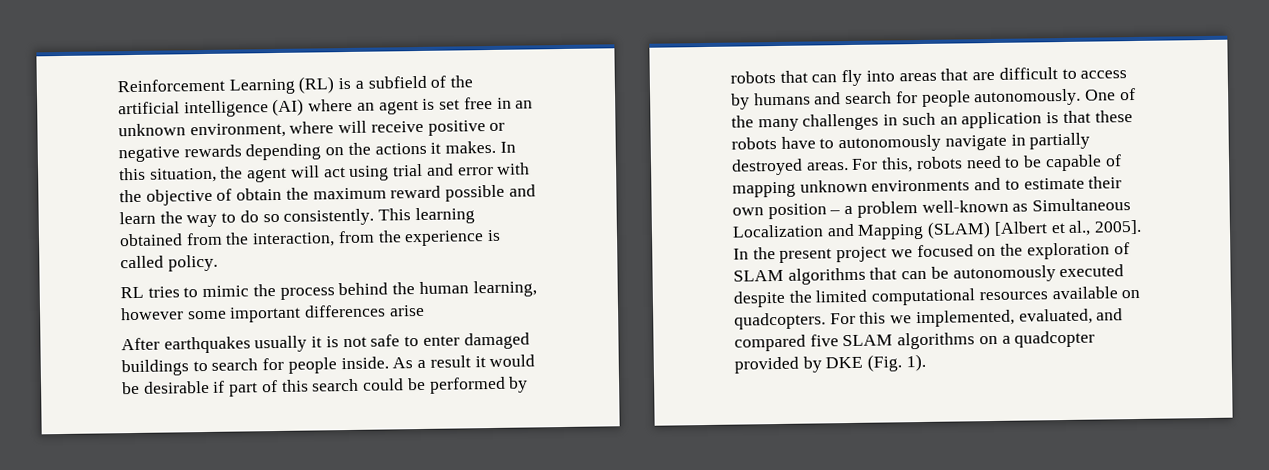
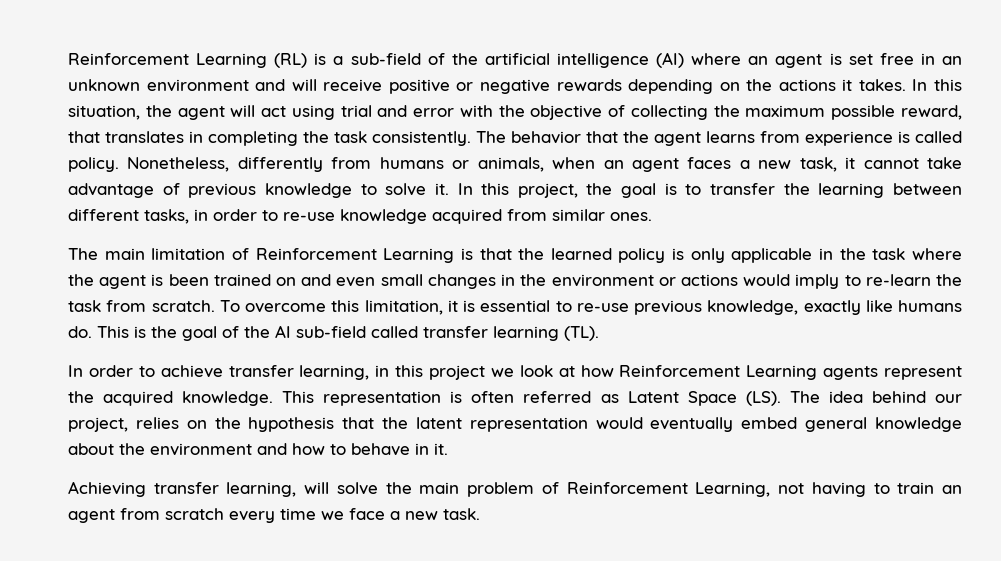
[367,75,427,89] subfield -> [350,53,421,65] sub-field
[189,121,335,139] environment, where -> [146,79,286,92] environment and
[445,140,497,154] makes. -> [858,79,906,91] takes.
[236,187,283,201] obtain -> [630,105,708,120] collecting
[390,184,536,202] [119,207,475,228] [119,229,502,248] [120,254,218,272] [120,280,537,300] [120,304,425,323] [121,332,530,354] [121,354,536,377] [122,376,529,397] [730,67,1128,87] [731,87,1136,110] [731,110,1133,132] [731,132,1091,153] [731,154,1122,176] [732,176,1123,198] [732,198,1132,220] [732,219,1143,240] [733,242,1130,263] [733,264,1125,285] [733,286,1141,308] [734,308,1124,330] [734,330,1096,352] [734,353,926,374] reward possible and learn the way to do so consistently. This learning obtained from the interaction, from the experience is called policy. // RL tries to mimic the process behind the human learning, however some important differences arise // After earthquakes usually it is not safe to enter damaged buildings to search for people inside. As a result it would be desirable if part of this search could be performed by robots that can fly into areas that are difficult to access by humans and search for people autonomously. One of the many challenges in such an application is that these robots have to autonomously navigate in partially destroyed areas. For this, robots need to be capable of mapping unknown environments and to estimate their own position – a problem well-known as Simultaneous Localization and Mapping (SLAM) [Albert et al., 2005]. In the present project we focused on the exploration of SLAM algorithms that can be autonomously executed despite the limited computational resources available on quadcopters. For this we implemented, evaluated, and compared five SLAM algorithms on a quadcopter provided by DKE (Fig. 1). -> [831,105,962,120] [68,131,962,146] [68,157,962,172] [68,183,962,198] [68,209,652,224] [68,248,962,263] [68,274,963,289] [68,300,962,315] [68,325,599,341] [68,365,962,380] [68,391,963,406] [68,417,962,432] [68,443,448,456] [68,481,963,497] [68,508,480,523] possible reward, that translates in completing the task consistently. The behavior that the agent learns from experience is called policy. Nonetheless, differently from humans or animals, when an agent faces a new task, it cannot take advantage of previous knowledge to solve it. In this project, the goal is to transfer the learning between different tasks, in order to re-use knowledge acquired from similar ones. // The main limitation of Reinforcement Learning is that the learned policy is only applicable in the task where the agent is been trained on and even small changes in the environment or actions would imply to re-learn the task from scratch. To overcome this limitation, it is essential to re-use previous knowledge, exactly like humans do. This is the goal of the AI sub-field called transfer learning (TL). // In order to achieve transfer learning, in this project we look at how Reinforcement Learning agents represent the acquired knowledge. This representation is often referred as Latent Space (LS). The idea behind our project, relies on the hypothesis that the latent representation would eventually embed general knowledge about the environment and how to behave in it. // Achieving transfer learning, will solve the main problem of Reinforcement Learning, not having to train an agent from scratch every time we face a new task.

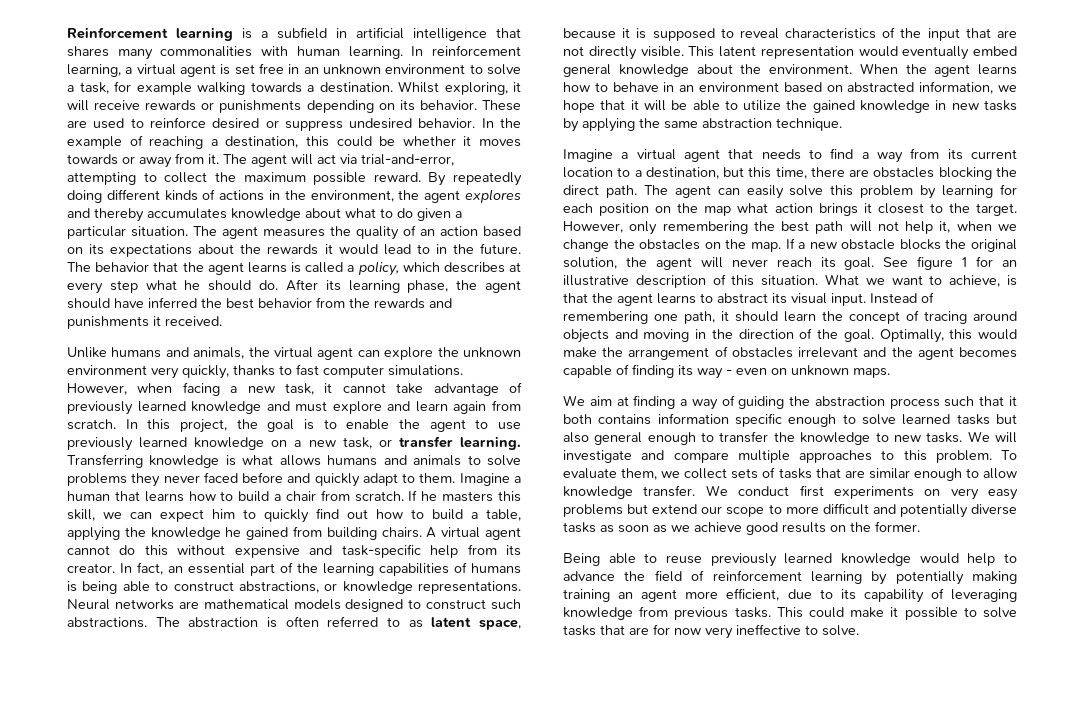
[68,52,769,68] Reinforcement Learning (RL) is a sub-field of the artificial intelligence (AI) where an -> [67,27,521,41] [67,45,521,60] [67,64,176,77] Reinforcement learning is a subfield in artificial intelligence that shares many commonalities with human learning. In reinforcement learning, a virtual
[255,79,962,94] [68,105,962,120] [68,131,471,146] and will receive positive or negative rewards depending on the actions it takes. In this situation, the agent will act using trial and error with the objective of collecting the maximum possible reward, that translates in completing the task consistently. -> [469,64,521,75] [67,81,521,95] [67,100,521,113] [67,117,521,131] [67,135,522,149] [67,153,454,168] [67,172,522,186] [67,189,521,203] [67,208,462,222] [67,225,521,240] [67,243,521,257] to solve a task, for example walking towards a destination. Whilst exploring, it will receive rewards or punishments depending on its behavior. These are used to reinforce desired or suppress undesired behavior. In the example of reaching a destination, this could be whether it moves towards or away from it. The agent will act via trial-and-error, attempting to collect the maximum possible reward. By repeatedly doing different kinds of actions in the environment, the agent explores and thereby accumulates knowledge about what to do given a particular situation. The agent measures the quality of an action based on its expectations about the rewards it would lead to in the future.
[760,131,962,146] [68,157,732,172] from experience is called policy. Nonetheless, differently from humans or animals, when an agent faces -> [291,261,521,276] [67,279,521,294] [67,297,452,309] [67,316,222,329] [67,347,521,360] [67,364,463,379] [67,382,220,396] is called a policy, which describes at every step what he should do. After its learning phase, the agent should have inferred the best behavior from the rewards and punishments it received. // Unlike humans and animals, the virtual agent can explore the unknown environment very quickly, thanks to fast computer simulations. However, when facing
[188,183,449,198] previous knowledge to solve it. -> [67,400,521,415] [67,419,116,430] previously learned knowledge and must explore and learn again from scratch.
[710,183,962,198] [68,209,652,224] [68,248,962,263] [68,274,963,289] [68,300,962,315] [68,325,599,341] [68,365,962,380] [68,391,963,406] [68,417,409,432] transfer the learning between different tasks, in order to re-use knowledge acquired from similar ones. // The main limitation of Reinforcement Learning is that the learned policy is only applicable in the task where the agent is been trained on and even small changes in the environment or actions would imply to re-learn the task from scratch. To overcome this limitation, it is essential to re-use previous knowledge, exactly like humans do. This is the goal of the AI sub-field called transfer learning (TL). // In order to achieve transfer learning, in this project we look at how Reinforcement Learning agents represent the acquired knowledge. This representation is often referred as Latent Space (LS). The idea behind our project, relies on the hypothesis that the -> [346,419,521,432] [67,436,521,451] [67,454,522,468] [67,472,521,487] [67,490,521,502] [67,508,521,523] [67,526,521,541] [67,544,521,558] [67,562,521,576] [67,581,521,594] [67,599,521,612] [67,616,521,630] [563,27,1017,41] [563,46,715,60] enable the agent to use previously learned knowledge on a new task, or transfer learning. Transferring knowledge is what allows humans and animals to solve problems they never faced before and quickly adapt to them. Imagine a human that learns how to build a chair from scratch. If he masters this skill, we can expect him to quickly find out how to build a table, applying the knowledge he gained from building chairs. A virtual agent cannot do this without expensive and task-specific help from its creator. In fact, an essential part of the learning capabilities of humans is being able to construct abstractions, or knowledge representations. Neural networks are mathematical models designed to construct such abstractions. The abstraction is often referred to as latent space, because it is supposed to reveal characteristics of the input that are not directly visible. This
[150,443,448,456] [68,481,963,497] [68,508,480,523] environment and how to behave in it. // Achieving transfer learning, will solve the main problem of Reinforcement Learning, not having to train an agent from scratch every time we face a new task. -> [769,63,1017,77] [563,81,1017,94] [563,100,1018,113] [563,118,842,132] [563,148,1017,163] [563,167,1017,180] [563,184,1018,199] [563,203,1017,216] [563,221,1017,235] [563,238,1017,252] [563,256,1018,270] [563,274,1018,288] [563,292,934,306] [563,310,1017,324] [563,328,1017,343] [563,346,1017,360] [563,364,890,379] [563,395,1017,410] [563,413,1017,427] [563,431,1018,445] [563,450,1017,463] [563,467,1017,481] [563,485,1018,500] [563,503,1017,518] [563,521,920,535] [563,553,1017,567] [563,570,1017,585] [563,588,1017,603] [563,606,1017,620] [563,624,859,639] environment. When the agent learns how to behave in an environment based on abstracted information, we hope that it will be able to utilize the gained knowledge in new tasks by applying the same abstraction technique. // Imagine a virtual agent that needs to find a way from its current location to a destination, but this time, there are obstacles blocking the direct path. The agent can easily solve this problem by learning for each position on the map what action brings it closest to the target. However, only remembering the best path will not help it, when we change the obstacles on the map. If a new obstacle blocks the original solution, the agent will never reach its goal. See figure 1 for an illustrative description of this situation. What we want to achieve, is that the agent learns to abstract its visual input. Instead of remembering one path, it should learn the concept of tracing around objects and moving in the direction of the goal. Optimally, this would make the arrangement of obstacles irrelevant and the agent becomes capable of finding its way - even on unknown maps. // We aim at finding a way of guiding the abstraction process such that it both contains information specific enough to solve learned tasks but also general enough to transfer the knowledge to new tasks. We will investigate and compare multiple approaches to this problem. To evaluate them, we collect sets of tasks that are similar enough to allow knowledge transfer. We conduct first experiments on very easy problems but extend our scope to more difficult and potentially diverse tasks as soon as we achieve good results on the former. // Being able to reuse previously learned knowledge would help to advance the field of reinforcement learning by potentially making training an agent more efficient, due to its capability of leveraging knowledge from previous tasks. This could make it possible to solve tasks that are for now very ineffective to solve.

